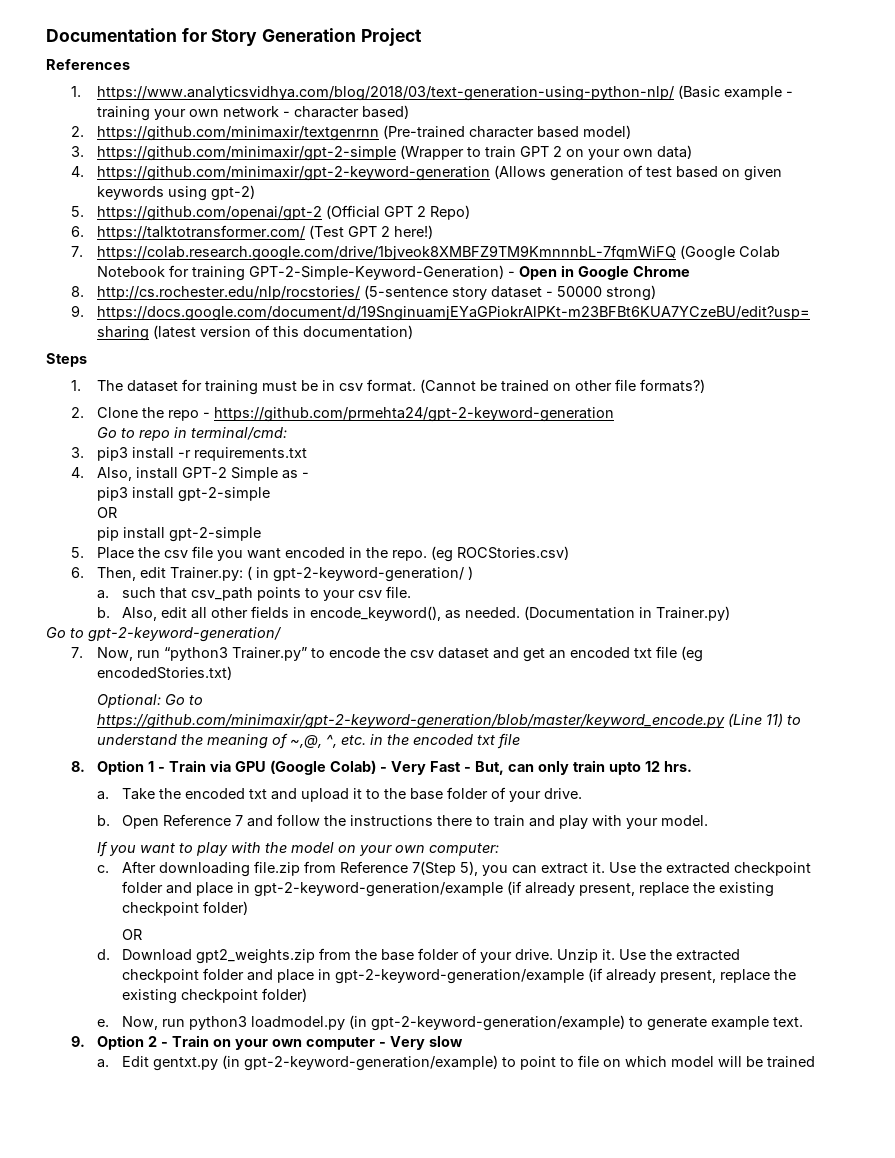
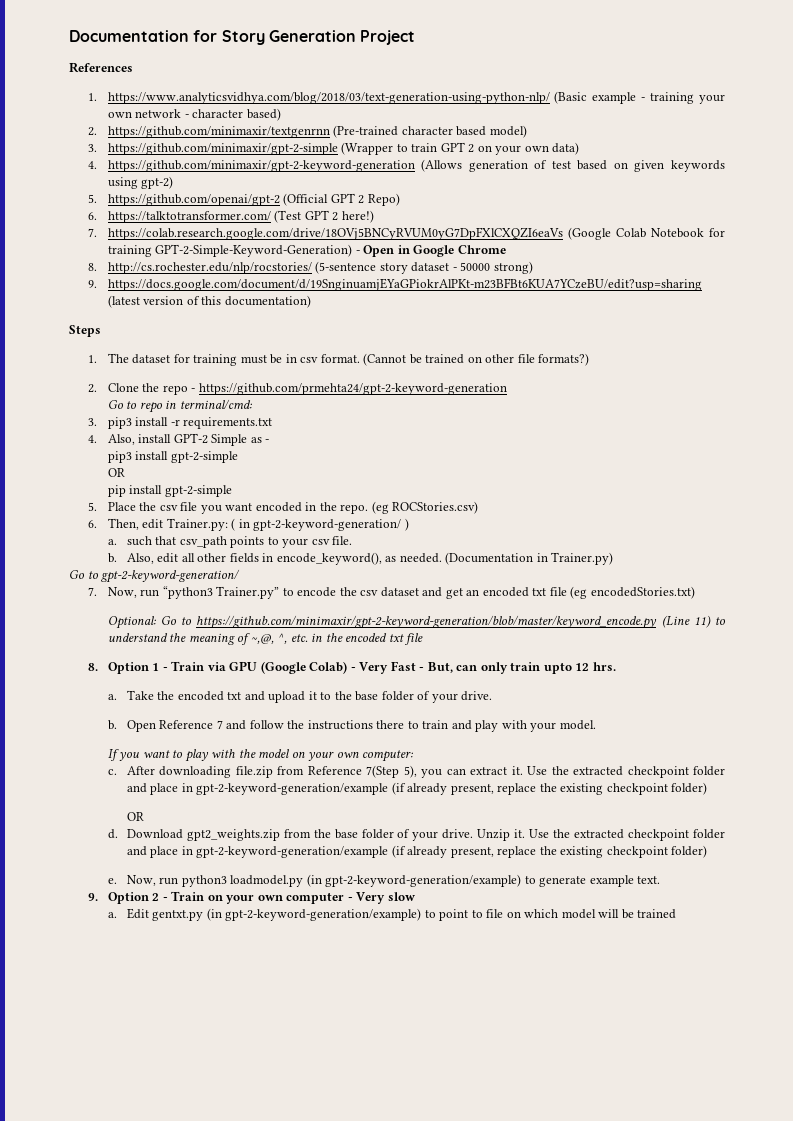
[96,245,676,261] https://colab.research.google.com/drive/1bjveok8XMBFZ9TM9KmnnnbL-7fqmWiFQ -> [107,227,563,240] https://colab.research.google.com/drive/18OVj5BNCyRVUM0yG7DpFXlCXQZI6eaVs

